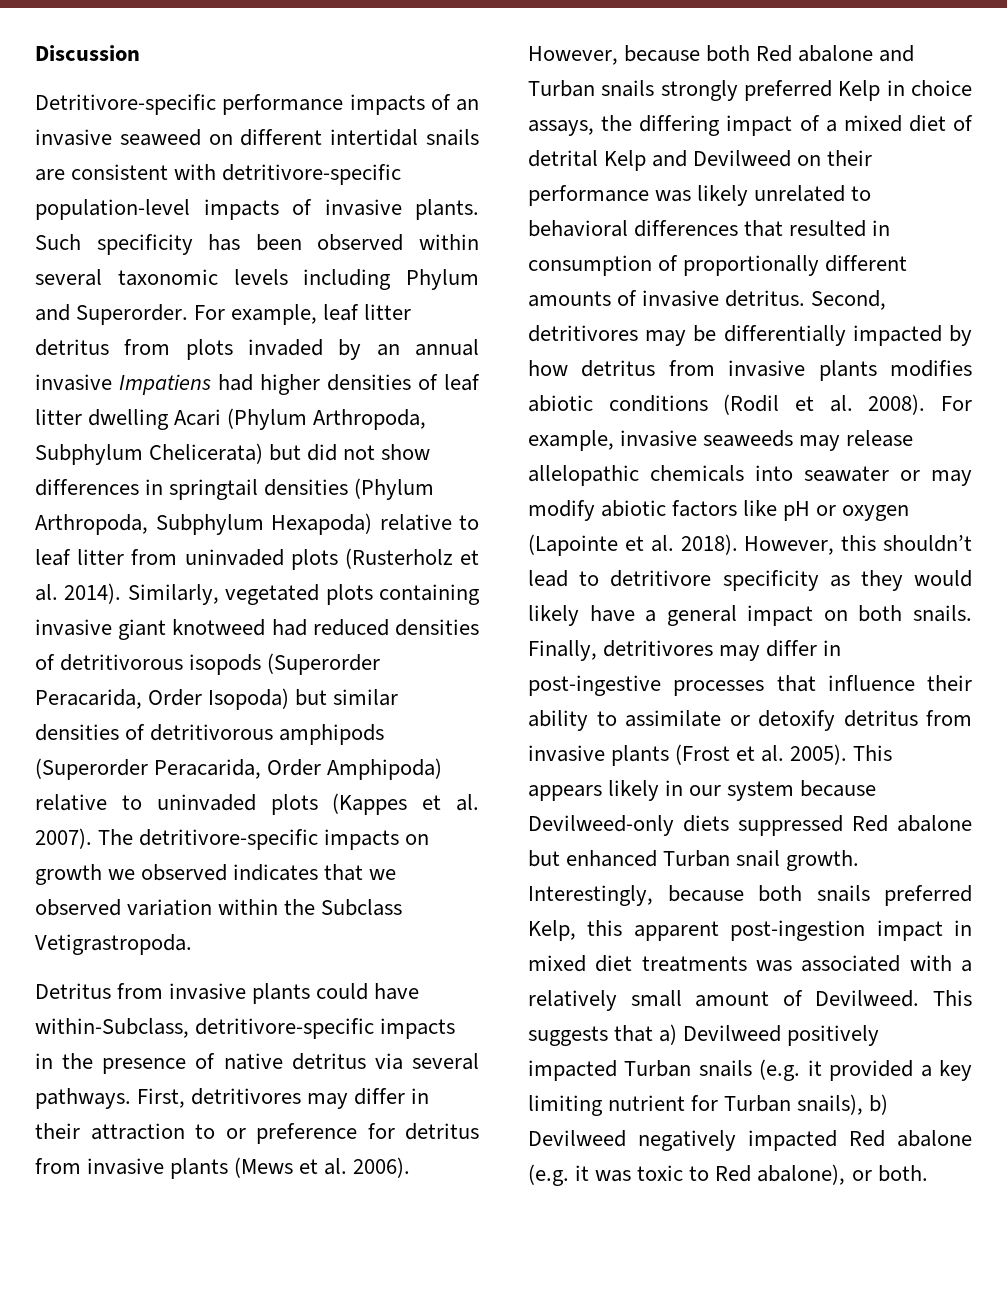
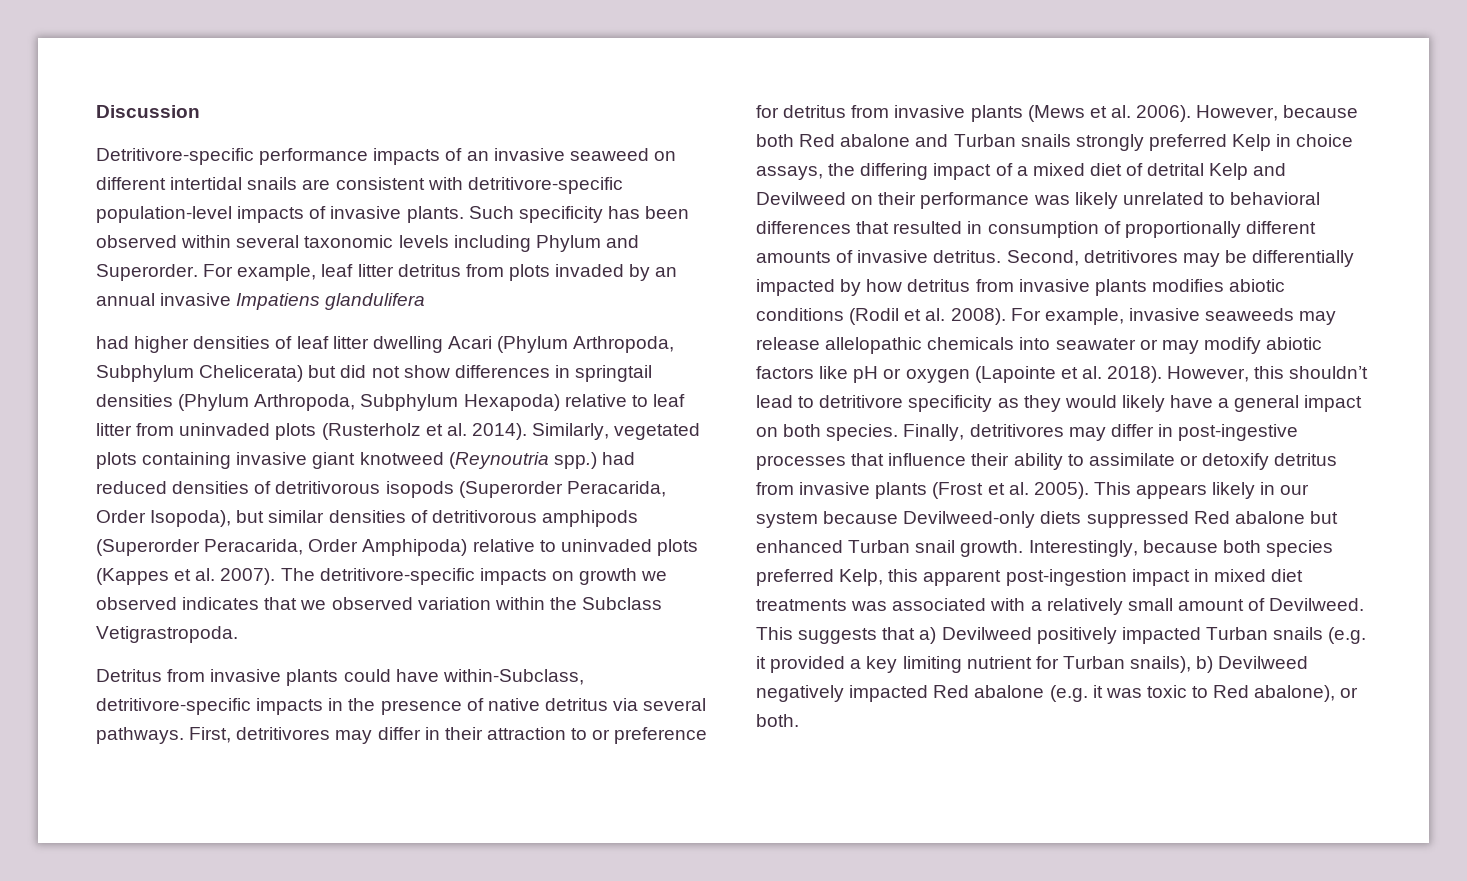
(211, 384) none -> [325,293,426,310] glandulifera //
(266, 627) none -> [448,452,597,469] (Reynoutria spp.)
[208,688,290,710] Isopoda) -> [150,510,232,527] Isopoda),
[912,605,972,622] snails. -> [826,424,899,441] species.
[816,885,870,902] snails -> [1265,540,1333,557] species

